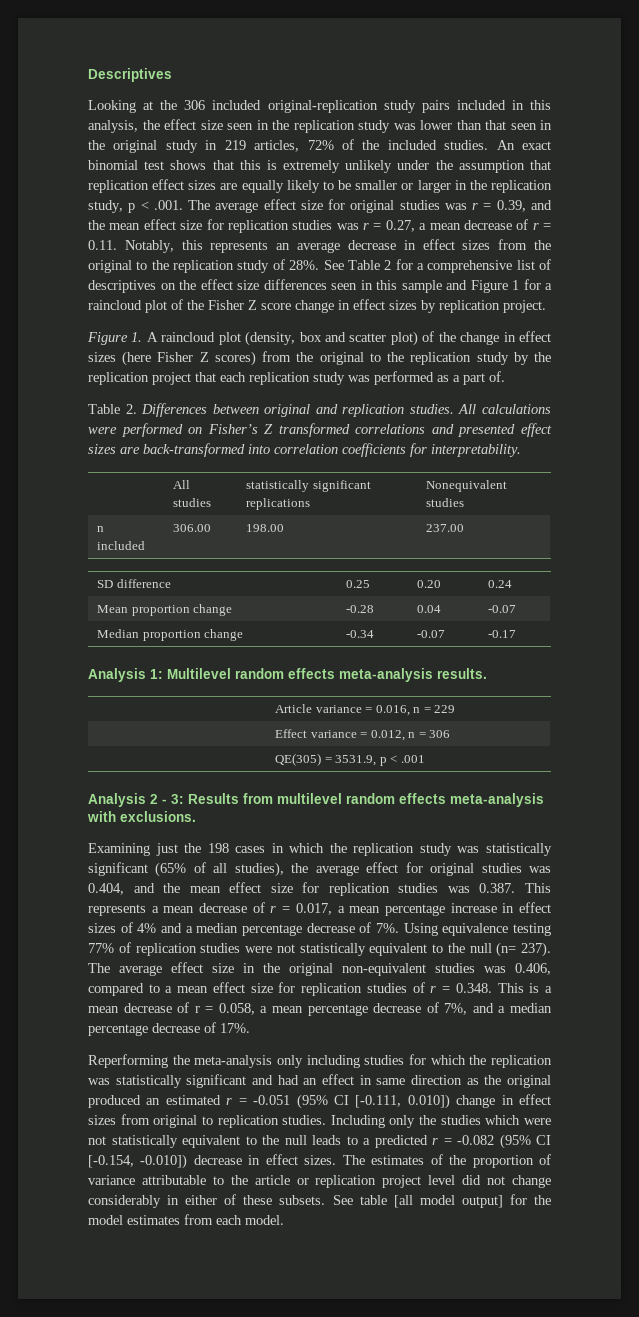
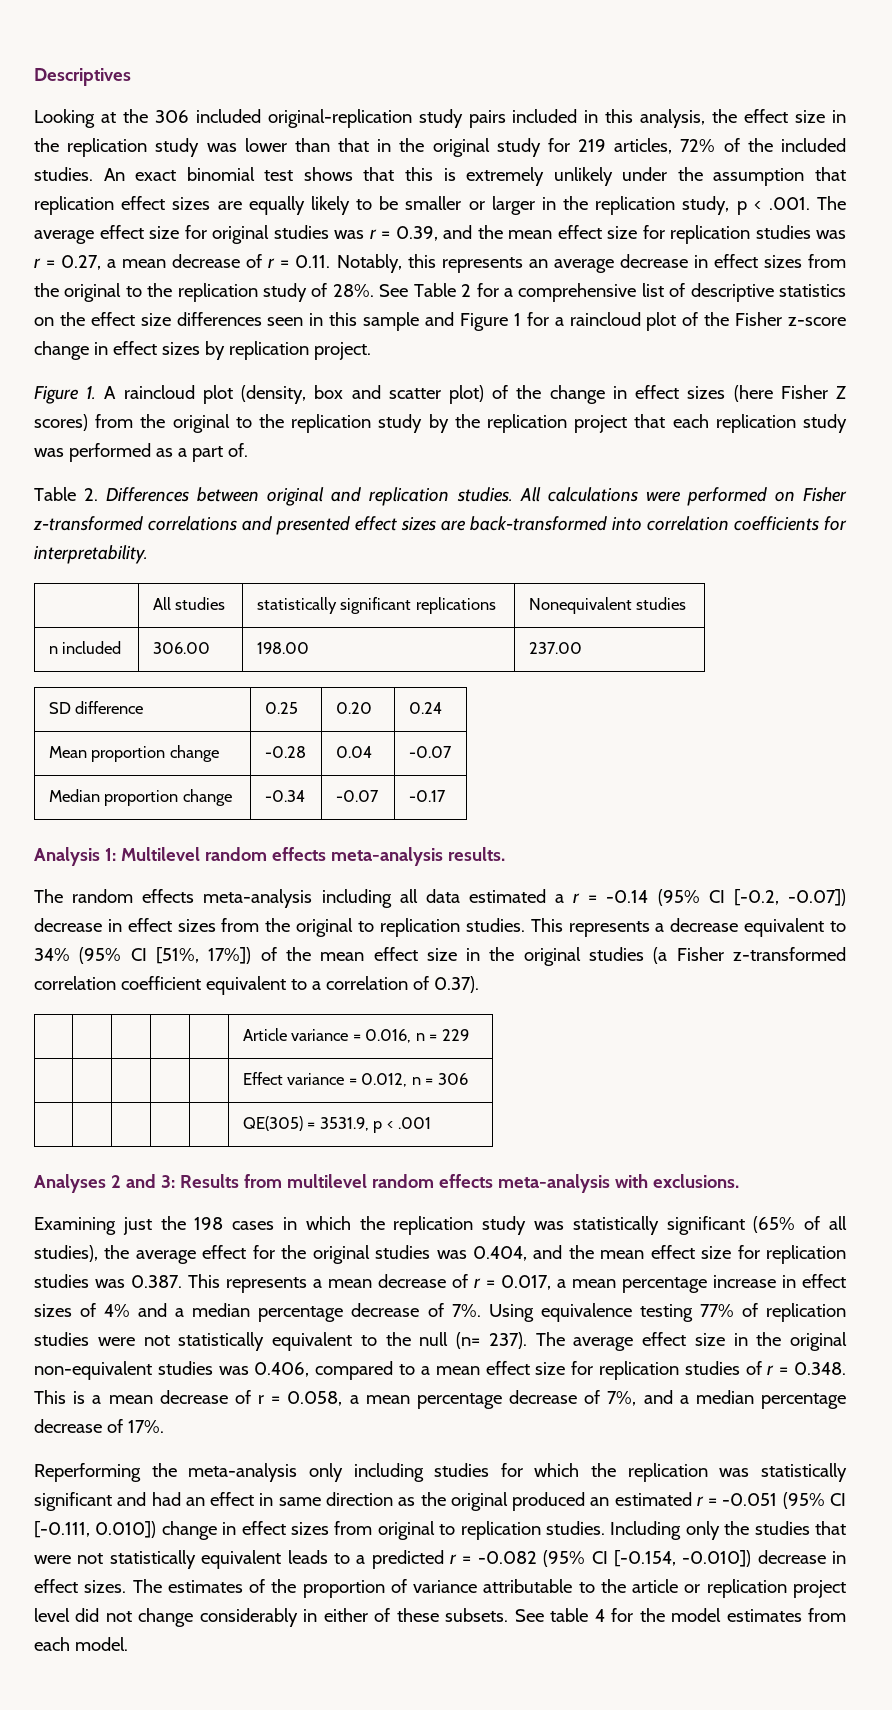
[227,123,253,130] seen -> (826, 116) none
[510,123,537,130] seen -> (370, 145) none
[205,140,218,150] in -> [547,138,570,152] for
[88,280,156,293] descriptives -> [690,283,846,302] descriptive statistics
[248,300,291,310] Z score -> [788,317,847,326] z-score
[207,423,350,437] Fisher’s Z transformed -> [803,487,847,502] [33,516,143,531] Fisher z-transformed
(487, 673) none -> [34,889,846,908] [34,918,847,937] [34,947,846,966] [34,976,479,995] // The random effects meta-analysis including all data estimated a r = -0.14 (95% CI [-0.2, -0.07]) decrease in effect sizes from the original to replication studies. This represents a decrease equivalent to 34% (95% CI [51%, 17%]) of the mean effect size in the original studies (a Fisher z-transformed correlation coefficient equivalent to a correlation of 0.37).
[88,793,167,807] Analysis 2 - -> [34,1174,156,1193] Analyses 2 and
(423, 867) none -> [281,1245,307,1259] the
[485,1115,551,1125] [88,1135,307,1148] which were not statistically equivalent to the null -> [814,1521,846,1535] [34,1550,282,1569] that were not statistically equivalent
[393,1195,503,1208] [all model output] -> [594,1609,605,1622] 4

